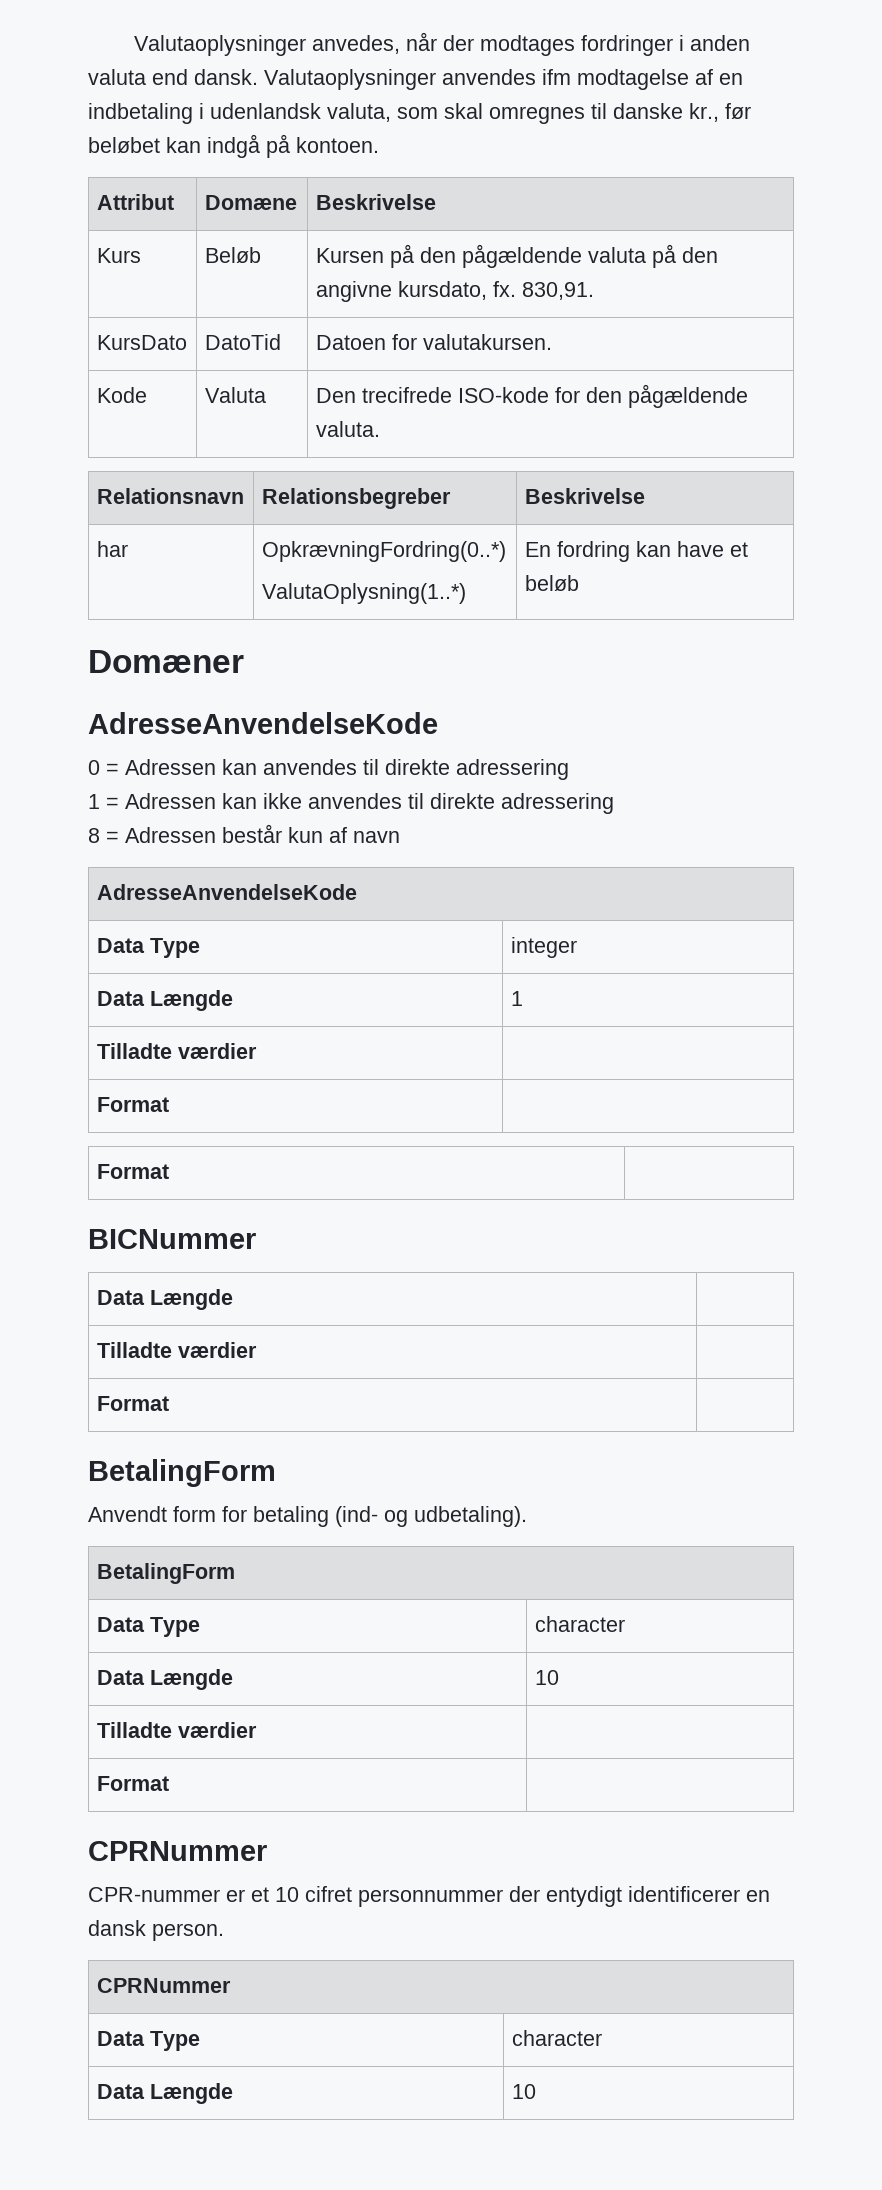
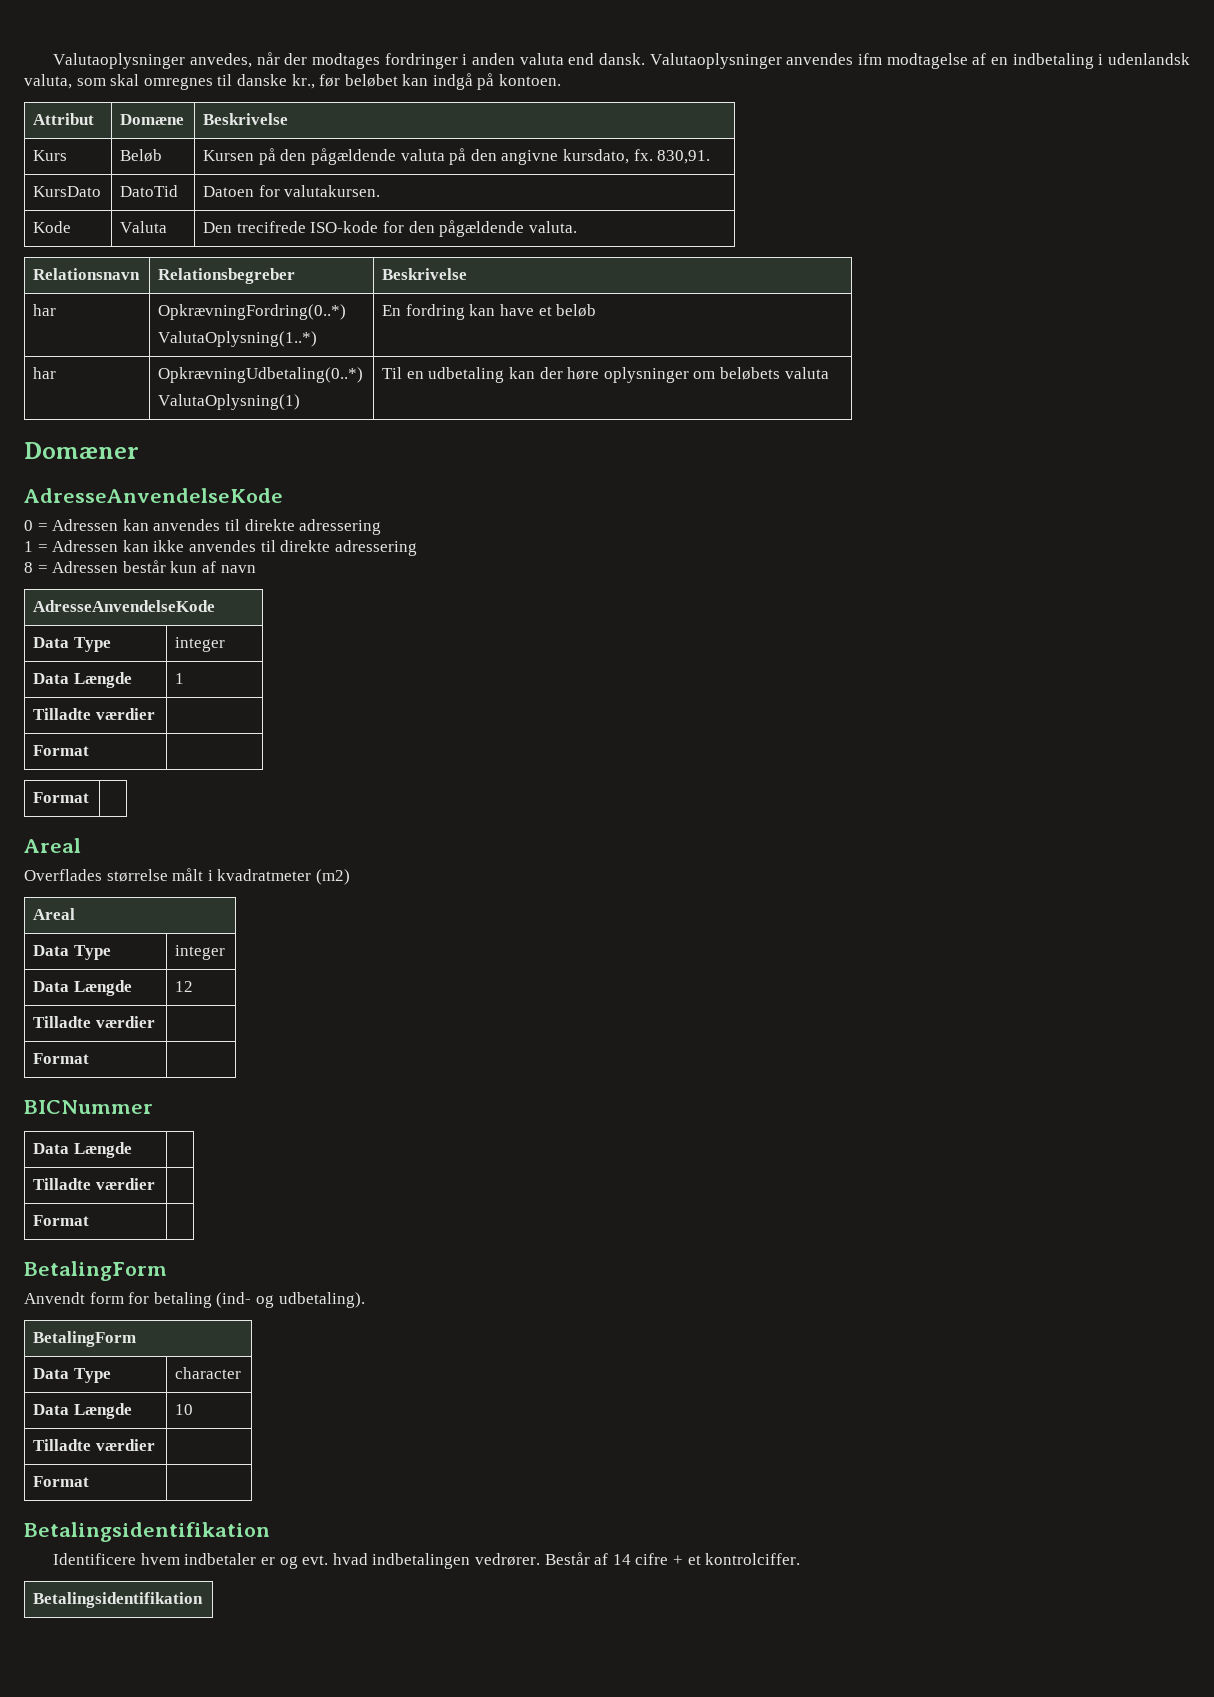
(579, 583) none -> [33,367,57,379] [158,367,364,383] [158,394,301,410] [382,367,829,383] // har | OpkrævningUdbetaling(0..*) // ValutaOplysning(1) | Til en udbetaling kan der høre oplysninger om beløbets valuta
(169, 1171) none -> [24,838,81,853] [24,868,350,885] [33,908,76,920] [33,945,111,960] [175,945,226,960] [33,980,132,996] [175,981,194,992] [33,1016,155,1028] [33,1053,90,1064] // Areal // Overflades størrelse målt i kvadratmeter (m2) // Areal // Data Type | integer // Data Længde | 12 // Tilladte værdier | // Format |
[88,1841,267,1861] [88,1886,770,1907] [88,1920,224,1941] [96,1978,231,1993] [96,2031,200,2051] [511,2030,602,2046] [96,2083,233,2104] [511,2084,536,2099] CPRNummer // CPR-nummer er et 10 cifret personnummer der entydigt identificerer en dansk person. // CPRNummer // Data Type | character // Data Længde | 10 -> [24,1522,270,1542] [53,1552,801,1569] [33,1592,204,1608] Betalingsidentifikation // Identificere hvem indbetaler er og evt. hvad indbetalingen vedrører. Består af 14 cifre + et kontrolciffer. // Betalingsidentifikation

